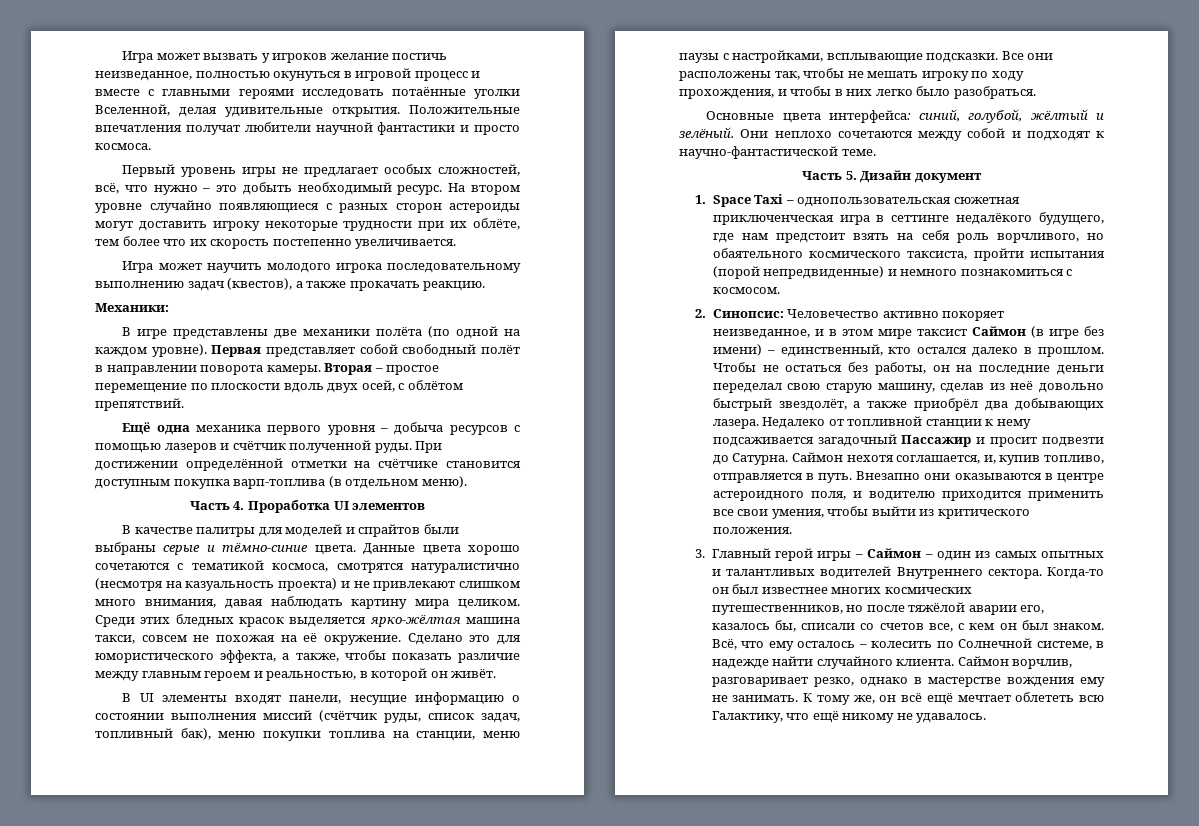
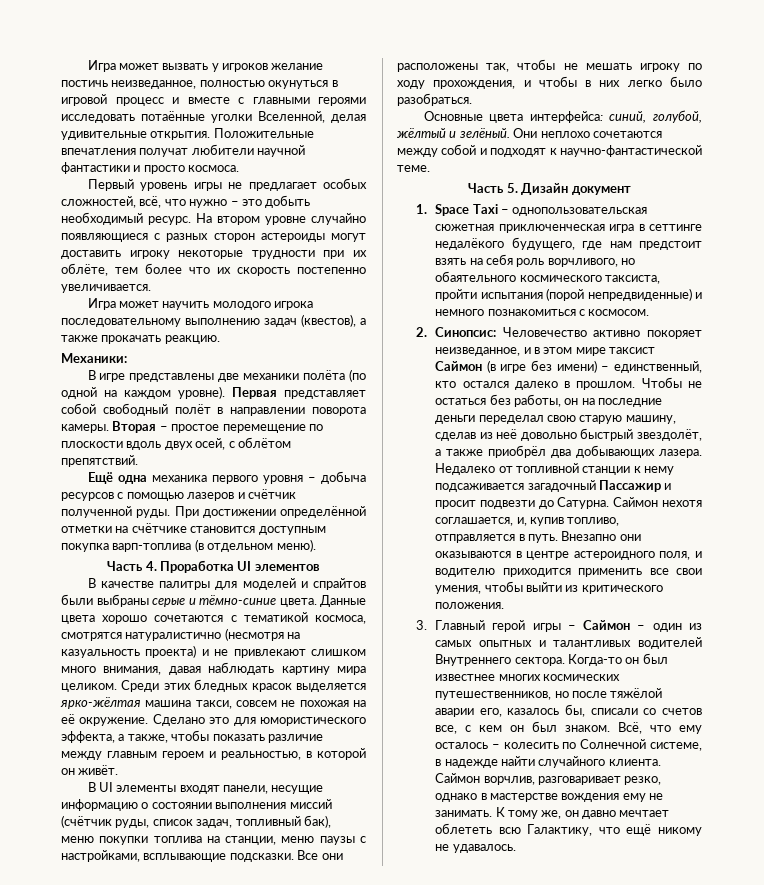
[901,693,953,705] всё ещё -> [582,810,617,819] давно

